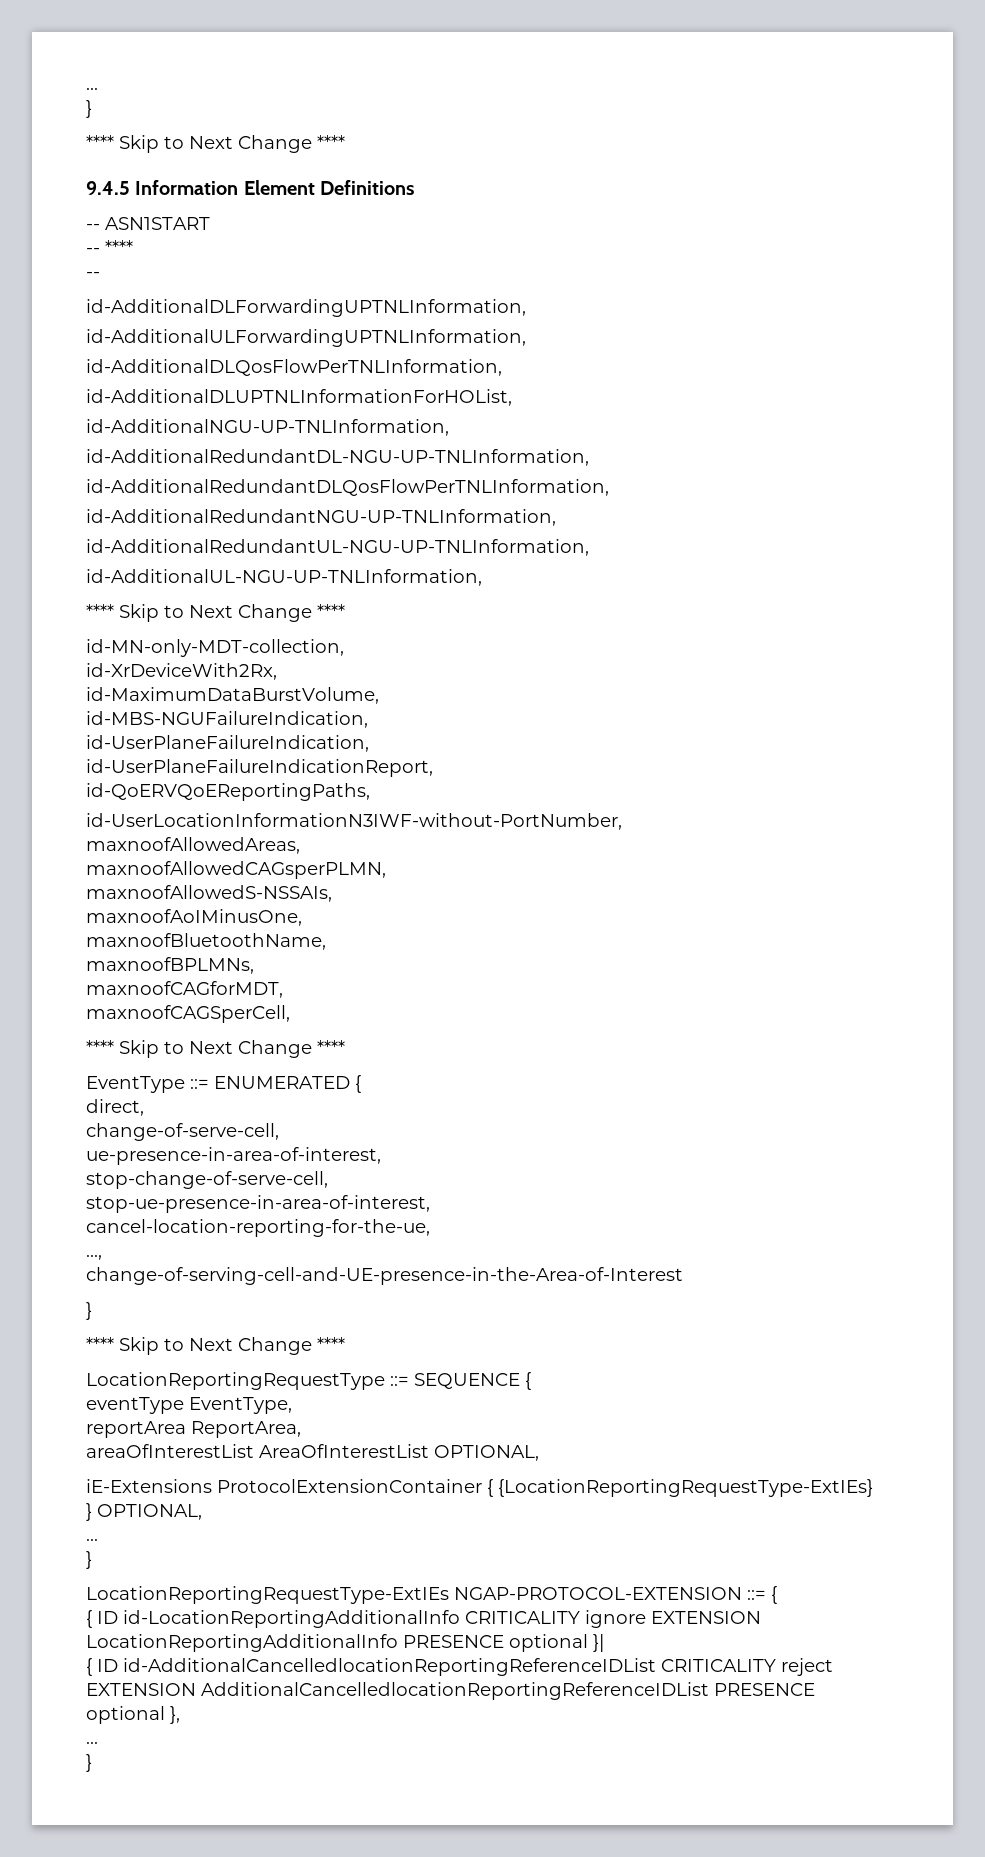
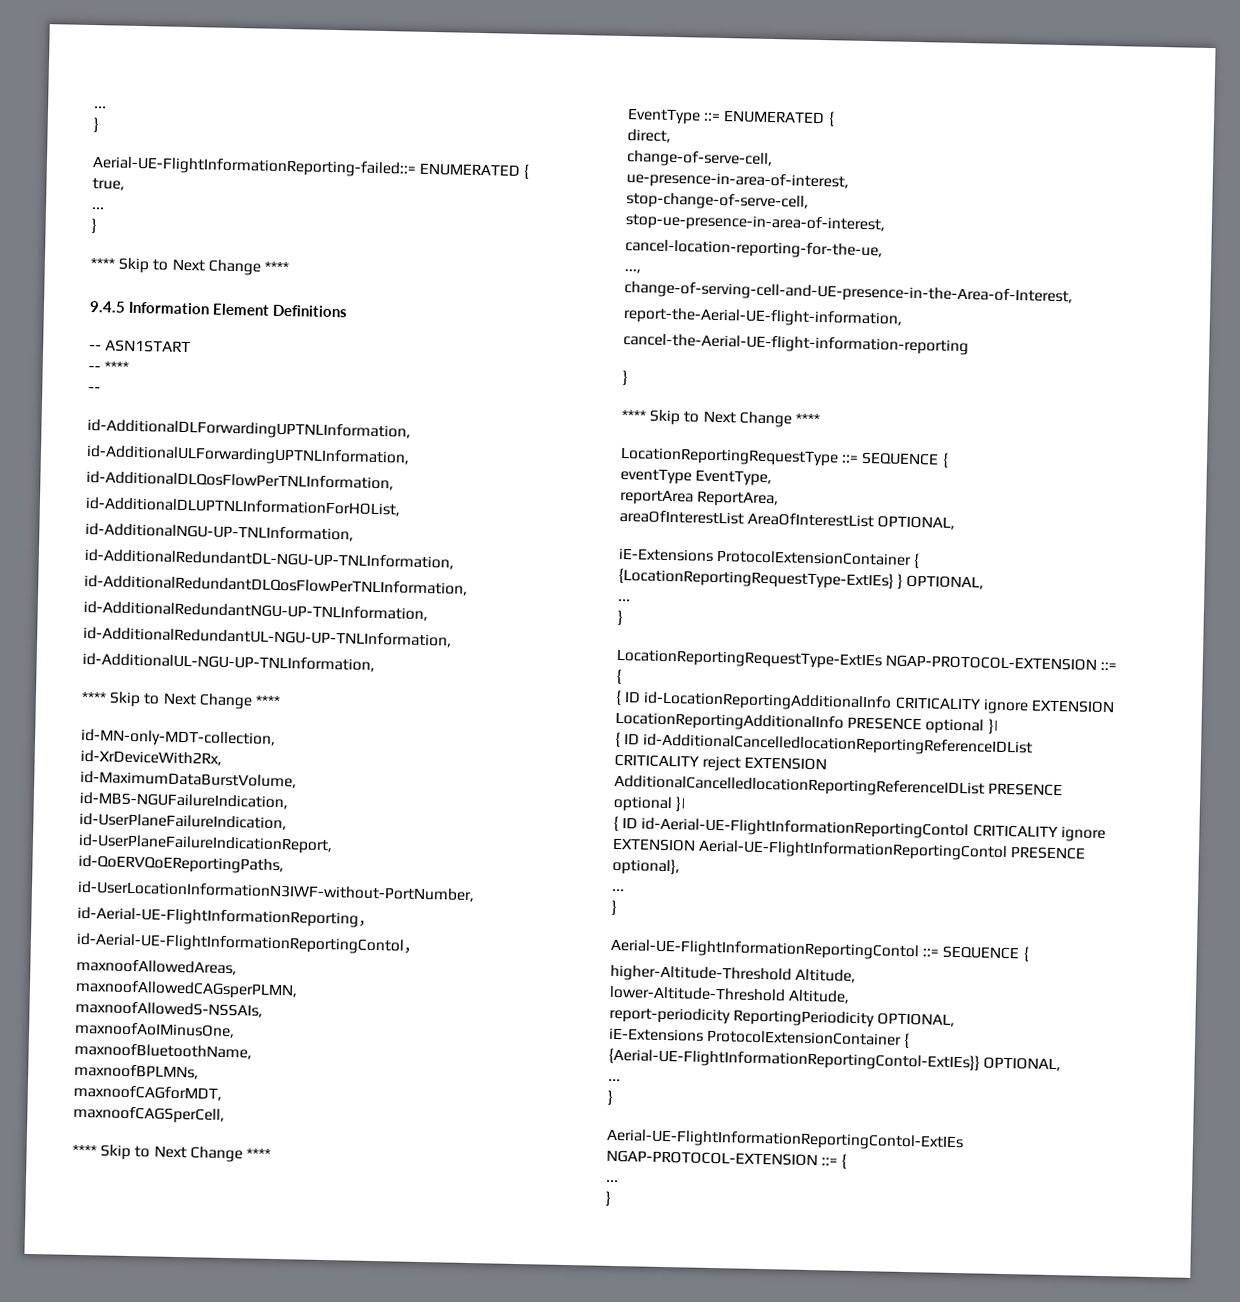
[86,87,98,90] [86,100,92,118] ... // } -> [94,106,107,109] [93,117,99,133] [92,156,531,180] [92,178,125,191] [91,207,105,210] [91,218,97,234] ... // } // Aerial-UE-FlightInformationReporting-failed::= ENUMERATED { // true, // ... // }
(622, 821) none -> [77,906,375,928] [76,932,420,955] // id-Aerial-UE-FlightInformationReporting， // id-Aerial-UE-FlightInformationReportingContol，
[86,1267,683,1285] change-of-serving-cell-and-UE-presence-in-the-Area-of-Interest -> [624,281,1073,306] [623,307,903,328] [623,333,969,356] change-of-serving-cell-and-UE-presence-in-the-Area-of-Interest, // report-the-Aerial-UE-flight-information, // cancel-the-Aerial-UE-flight-information-reporting
[170,1706,180,1724] }, -> [675,796,688,812] [613,815,1106,843] [612,837,1087,862] [612,857,680,876] [612,888,625,892] [611,899,617,915] [610,938,1030,962] [610,964,857,984] [609,985,851,1004] [609,1006,956,1028] [608,1027,911,1049] [608,1047,1062,1072] [608,1078,621,1082] [607,1089,613,1105] [606,1128,964,1152] [606,1149,848,1169] }| // { ID id-Aerial-UE-FlightInformationReportingContol CRITICALITY ignore EXTENSION Aerial-UE-FlightInformationReportingContol PRESENCE optional}, // ... // } // Aerial-UE-FlightInformationReportingContol ::= SEQUENCE { // higher-Altitude-Threshold Altitude, // lower-Altitude-Threshold Altitude, // report-periodicity ReportingPeriodicity OPTIONAL, // iE-Extensions ProtocolExtensionContainer { {Aerial-UE-FlightInformationReportingContol-ExtIEs}} OPTIONAL, // ... // } // Aerial-UE-FlightInformationReportingContol-ExtIEs NGAP-PROTOCOL-EXTENSION ::= {

